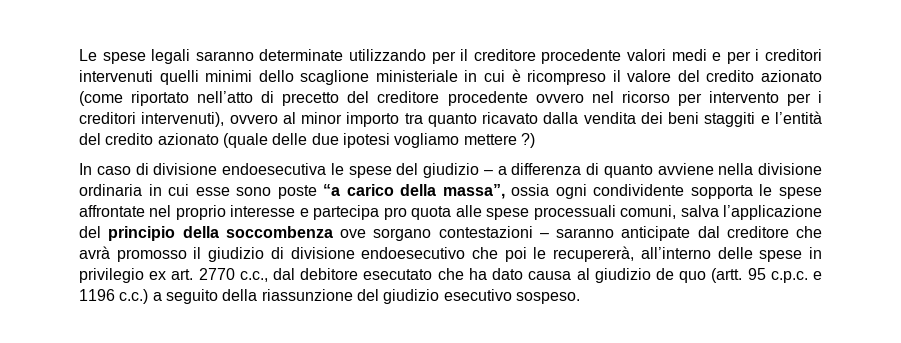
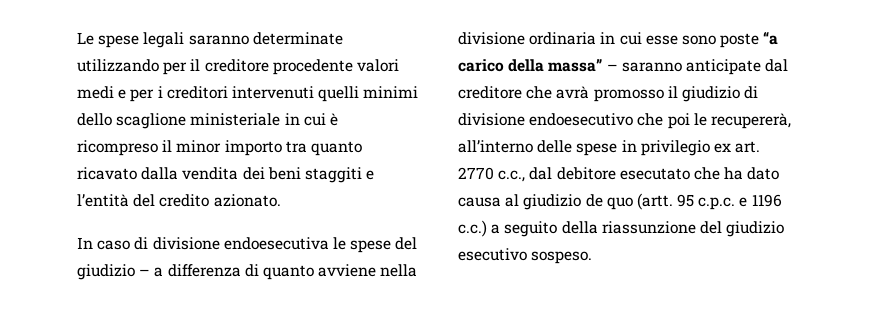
[627,70,822,82] [79,91,822,106] [79,112,296,127] valore del credito azionato (come riportato nell’atto di precetto del creditore procedente ovvero nel ricorso per intervento per i creditori intervenuti), ovvero al -> (173, 146) none
[157,133,535,148] azionato (quale delle due ipotesi vogliamo mettere ?) -> [213,194,281,207] azionato.
[442,184,822,199] [79,205,822,220] [79,226,533,241] massa”, ossia ogni condividente sopporta le spese affrontate nel proprio interesse e partecipa pro quota alle spese processuali comuni, salva l’applicazione del principio della soccombenza ove sorgano contestazioni -> [548,59,603,72] massa”

